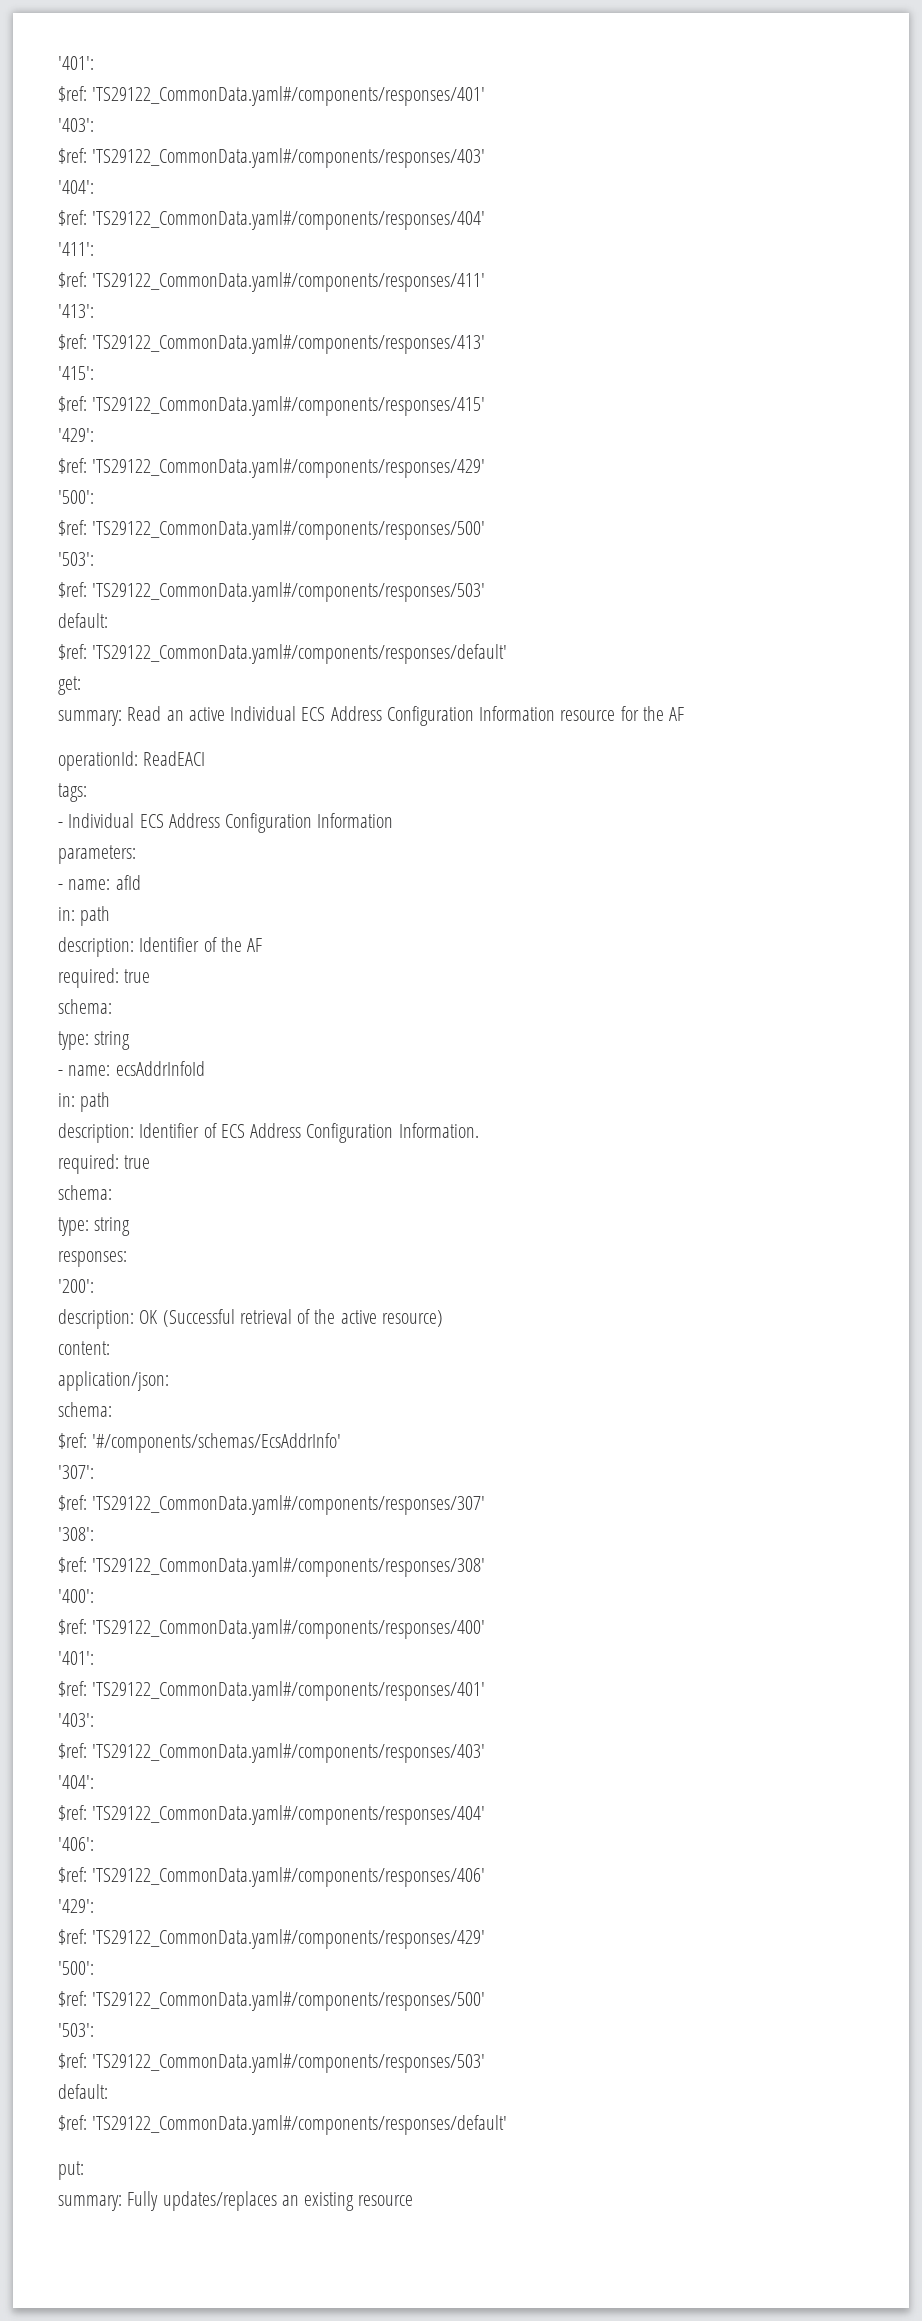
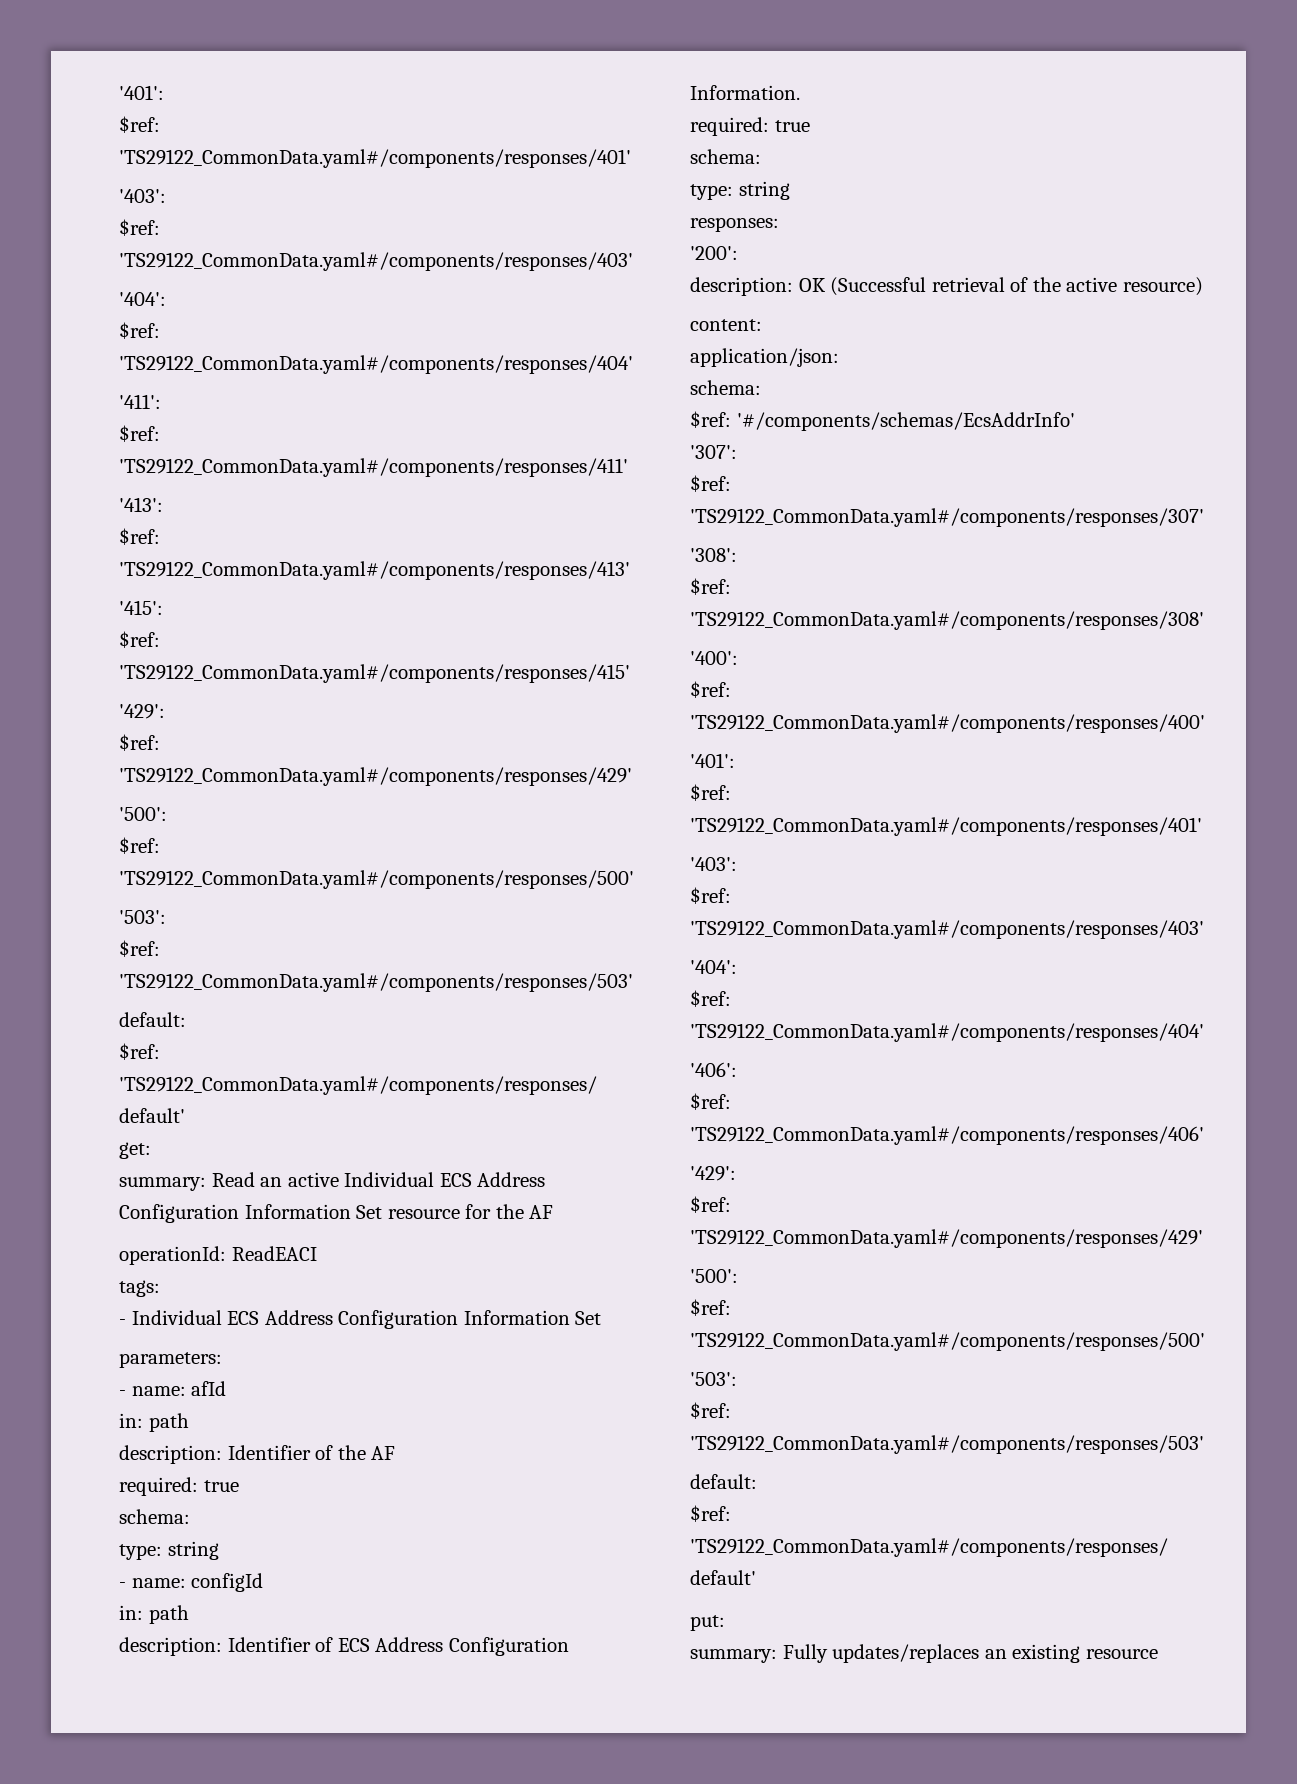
(556, 713) none -> [356,1205,383,1219] Set
(394, 820) none -> [575,1311,602,1325] Set
[115,1061,205,1076] ecsAddrInfoId -> [191,1573,264,1592] configId

